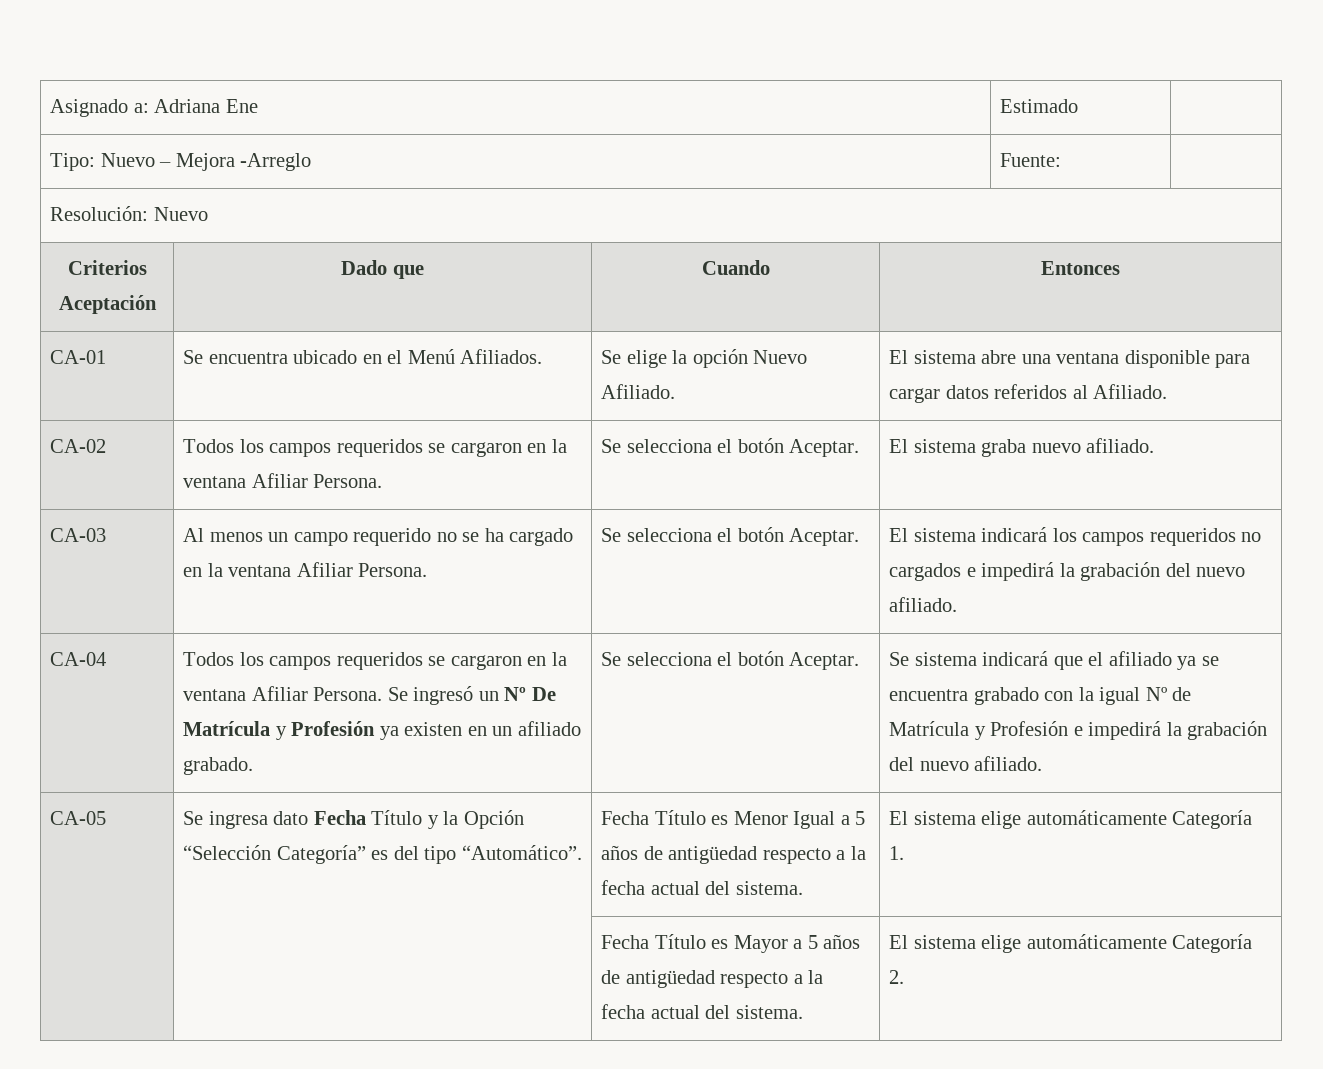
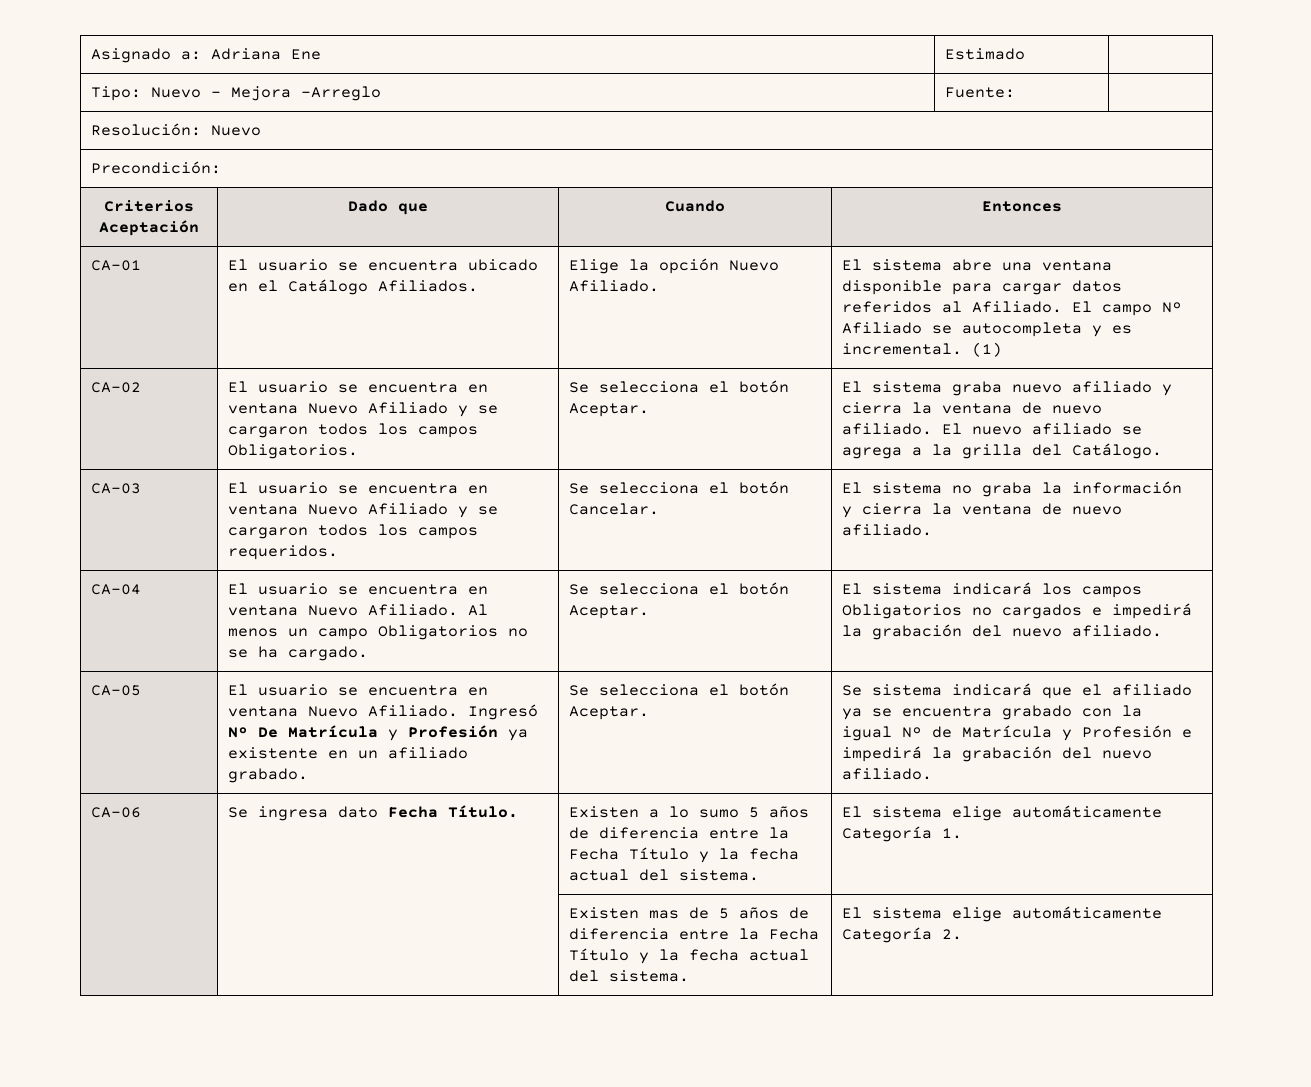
(208, 214) none -> [91,161,222,174] // Precondición:
[183,350,204,364] Se -> [228,259,359,271] El usuario se
[407,349,455,364] Menú -> [288,279,369,295] Catálogo
[601,350,667,368] Se elige -> [569,259,620,274] Elige
[50,439,107,453] [183,439,567,457] [183,473,383,488] // CA-02 | Todos los campos requeridos se cargaron en la ventana Afiliar Persona. -> [1072,301,1183,316] [842,322,1133,337] [842,342,1003,357] [91,382,142,393] [228,381,489,393] [228,402,499,417] [228,423,479,438] [228,444,359,459] El campo Nº Afiliado se autocompleta y es incremental. (1) // CA-02 | El usuario se encuentra en ventana Nuevo Afiliado y se cargaron todos los campos Obligatorios.
[1086,438,1155,453] [50,528,107,542] afiliado. // CA-03 | -> [1072,381,1173,396] [842,402,1103,414] [842,423,1143,435] [842,443,1163,459] [91,483,142,494] [228,482,489,494] [228,503,499,518] [228,524,479,539] [228,545,339,560] [569,481,790,494] [569,503,660,515] [842,481,1183,497] [842,503,1123,518] [842,524,933,536] [91,584,142,595] [228,583,489,595] [228,604,459,616] afiliado y cierra la ventana de nuevo afiliado. El nuevo afiliado se agrega a la grilla del Catálogo. // CA-03 | El usuario se encuentra en ventana Nuevo Afiliado y se cargaron todos los campos requeridos. | Se selecciona el botón Cancelar. | El sistema no graba la información y cierra la ventana de nuevo afiliado. // CA-04 | El usuario se encuentra en ventana Nuevo Afiliado.
[353,528,432,546] requerido -> [378,625,499,640] Obligatorios
[509,528,574,546] [183,562,428,577] cargado en la ventana Afiliar Persona. -> [288,646,369,661] cargado.
[1149,528,1236,546] requeridos -> [842,604,963,619] Obligatorios
[50,652,107,666] [183,652,567,670] [183,686,499,705] CA-04 | Todos los campos requeridos se cargaron en la ventana Afiliar Persona. Se ingresó un -> [91,685,142,696] [228,684,489,696] [228,704,539,720] CA-05 | El usuario se encuentra en ventana Nuevo Afiliado. Ingresó
[404,722,463,736] existen -> [228,747,319,759] existente
[50,811,107,825] CA-05 -> [91,807,142,818] CA-06
[371,810,524,829] [183,845,582,864] [601,810,866,829] [601,845,846,864] Título y la Opción “Selección Categoría” es del tipo “Automático”. | Fecha Título es Menor Igual a 5 años de antigüedad respecto a -> [448,805,519,818] [569,806,810,818] [569,827,790,839] [569,847,710,863] Título. | Existen a lo sumo 5 años de diferencia entre la Fecha Título y
[601,934,861,953] [601,970,803,988] Fecha Título es Mayor a 5 años de antigüedad respecto a -> [569,907,810,919] [569,928,820,940] [569,948,650,964] Existen mas de 5 años de diferencia entre la Fecha Título y

